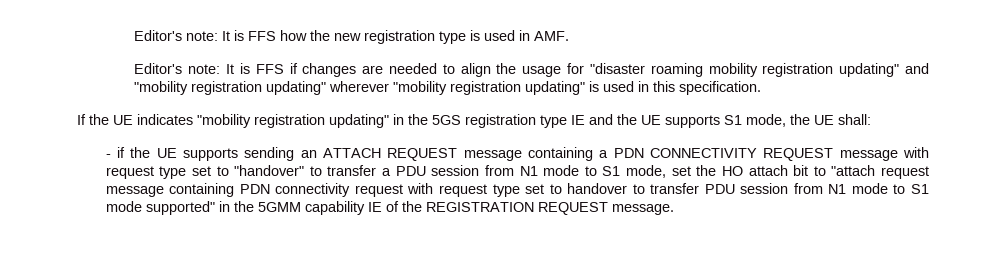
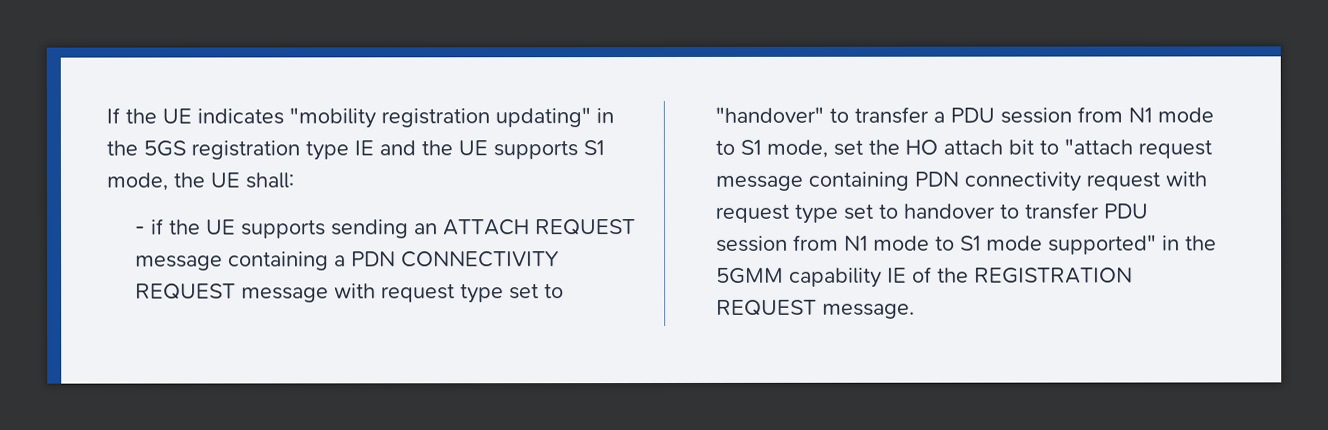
[134,30,570,44] [134,63,929,77] [134,81,762,95] Editor's note: It is FFS how the new registration type is used in AMF. // Editor's note: It is FFS if changes are needed to align the usage for "disaster roaming mobility registration updating" and "mobility registration updating" wherever "mobility registration updating" is used in this specification. // -> (106, 115) none

